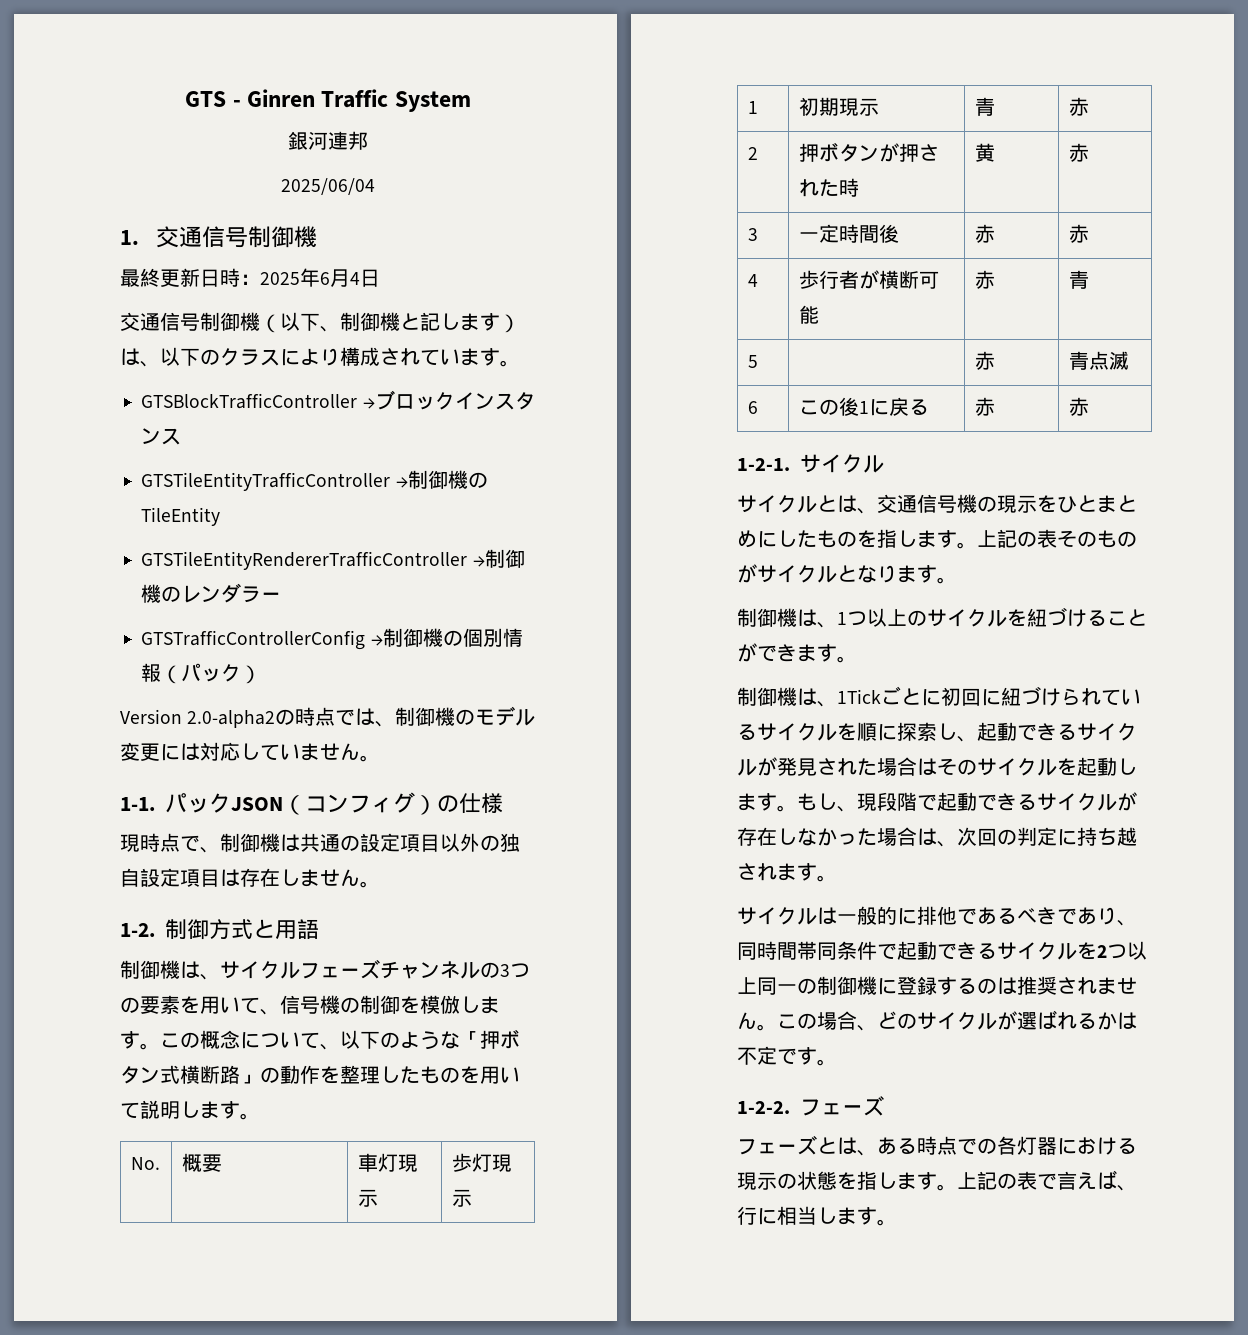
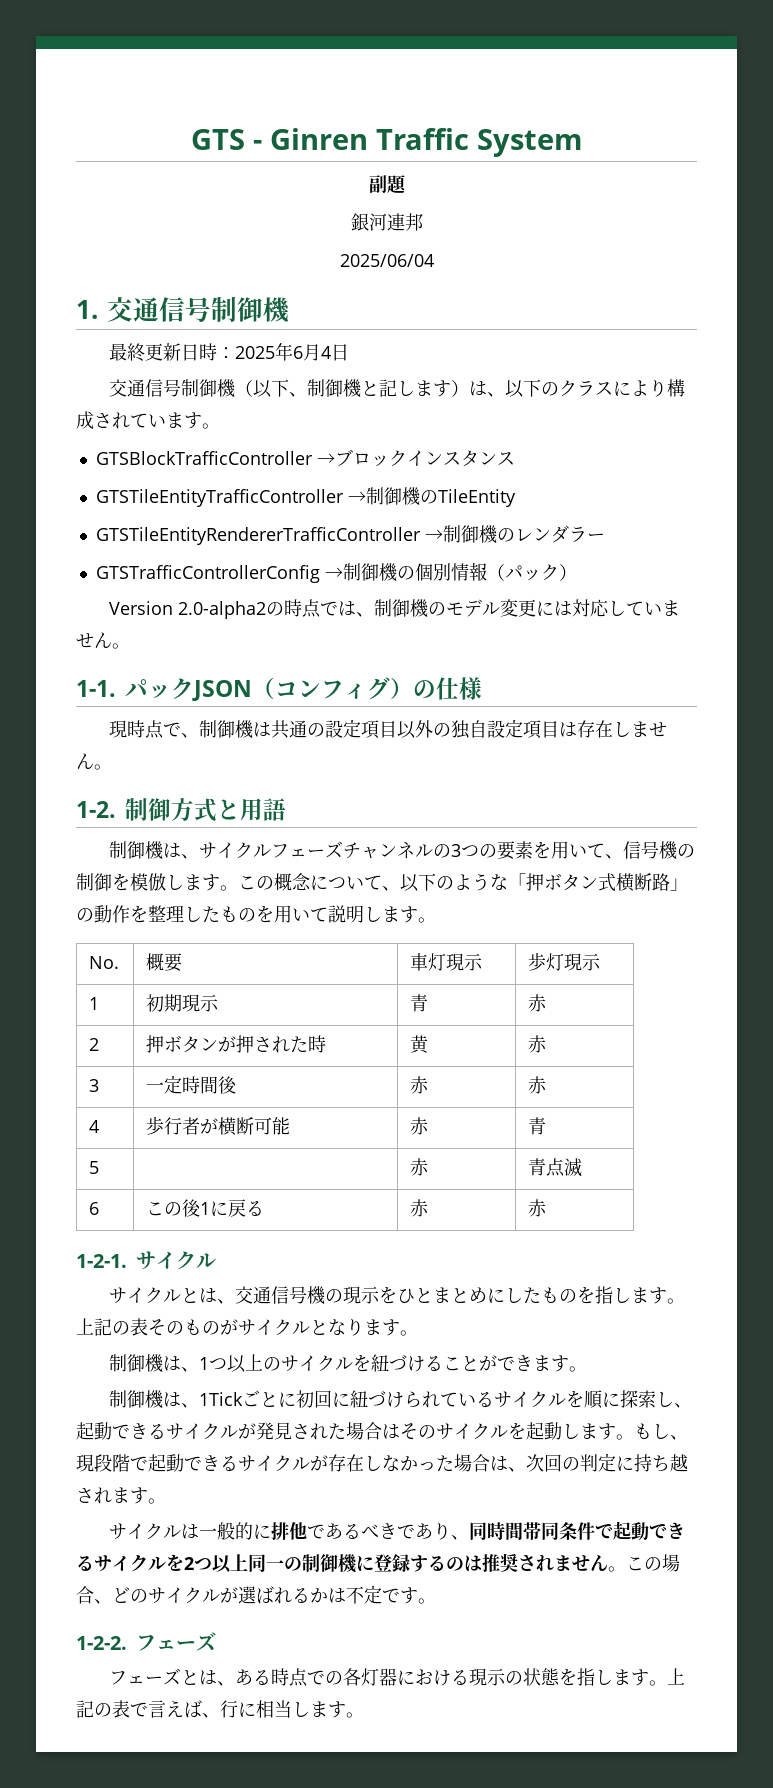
(471, 101) none -> [368,175,407,194] // 副題

